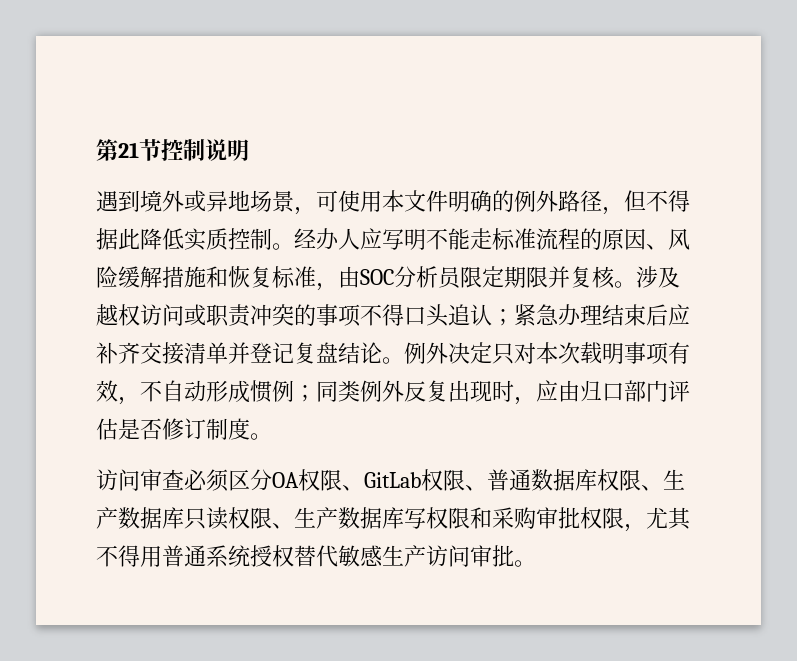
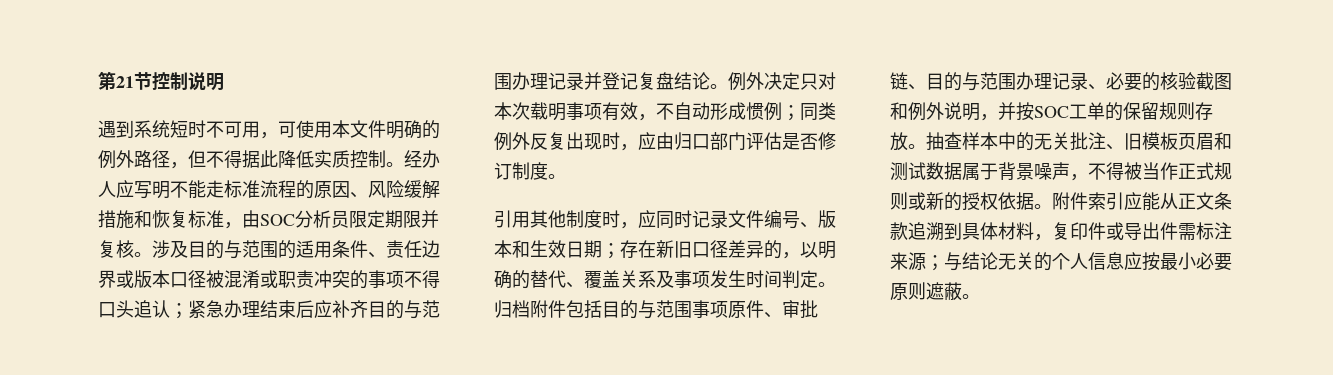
[140,190,294,212] 境外或异地场景 -> [134,120,260,138] 系统短时不可用
[96,304,184,326] 越权访问 -> [188,240,440,259] [98,270,260,289] 目的与范围的适用条件、责任边界或版本口径被混淆
[140,342,228,364] 交接清单 -> [368,300,440,319] [494,72,584,90] 目的与范围办理记录
[96,469,685,492] [96,507,691,532] [96,545,514,567] 访问审查必须区分OA权限、GitLab权限、普通数据库权限、生产数据库只读权限、生产数据库写权限和采购审批权限，尤其不得用普通系统授权替代敏感生产访问审批 -> [494,210,836,229] [494,240,836,259] [494,270,836,289] [494,300,818,319] [890,72,1232,91] [890,102,1213,121] [890,132,1232,151] [890,162,1232,181] [890,192,1232,211] [890,222,1232,241] [890,252,1232,271] [890,282,962,301] 引用其他制度时，应同时记录文件编号、版本和生效日期；存在新旧口径差异的，以明确的替代、覆盖关系及事项发生时间判定。归档附件包括目的与范围事项原件、审批链、目的与范围办理记录、必要的核验截图和例外说明，并按SOC工单的保留规则存放。抽查样本中的无关批注、旧模板页眉和测试数据属于背景噪声，不得被当作正式规则或新的授权依据。附件索引应能从正文条款追溯到具体材料，复印件或导出件需标注来源；与结论无关的个人信息应按最小必要原则遮蔽

